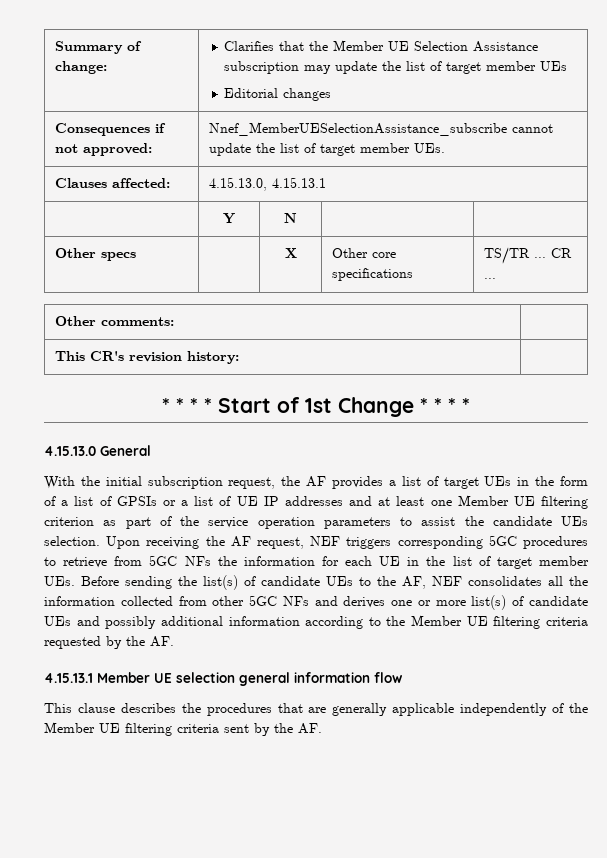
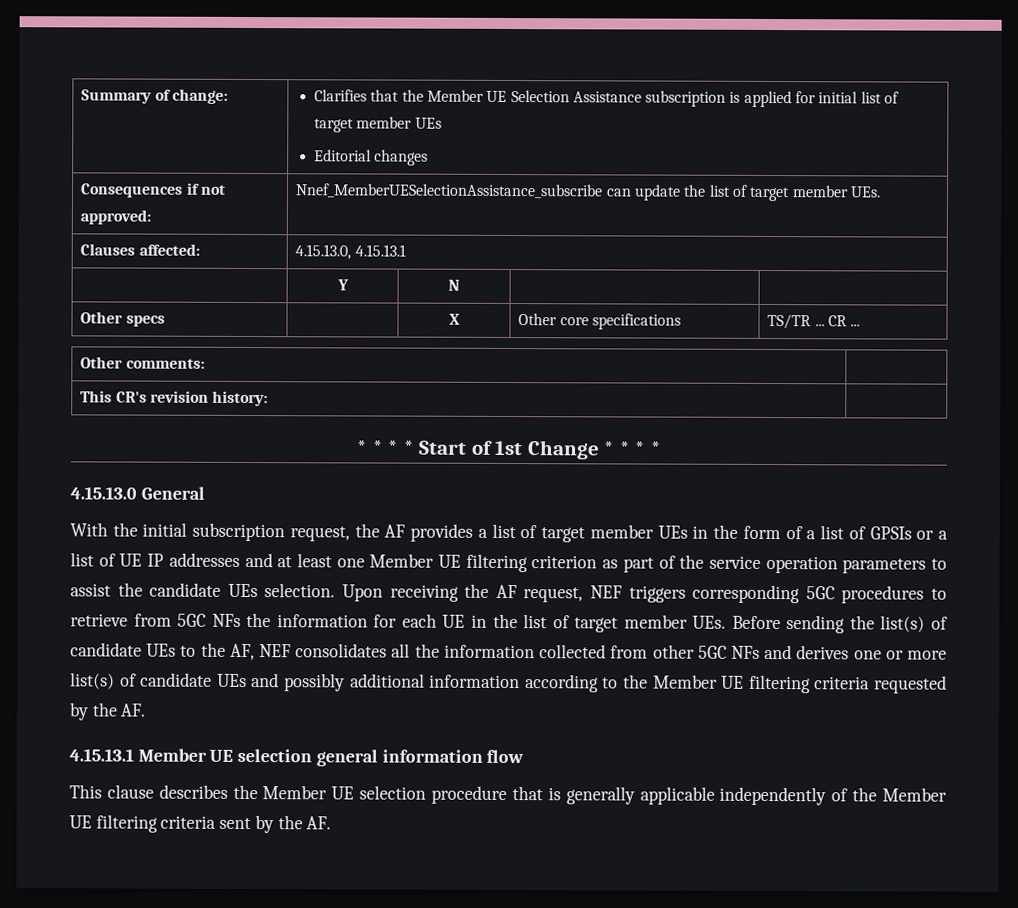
[304,61,402,74] may update the -> [729,90,859,108] is applied for initial
[512,124,554,133] cannot -> [605,188,632,197] can
(479, 483) none -> [589,524,654,539] member
[206,703,327,716] procedures that are -> [262,785,561,804] Member UE selection procedure that is

